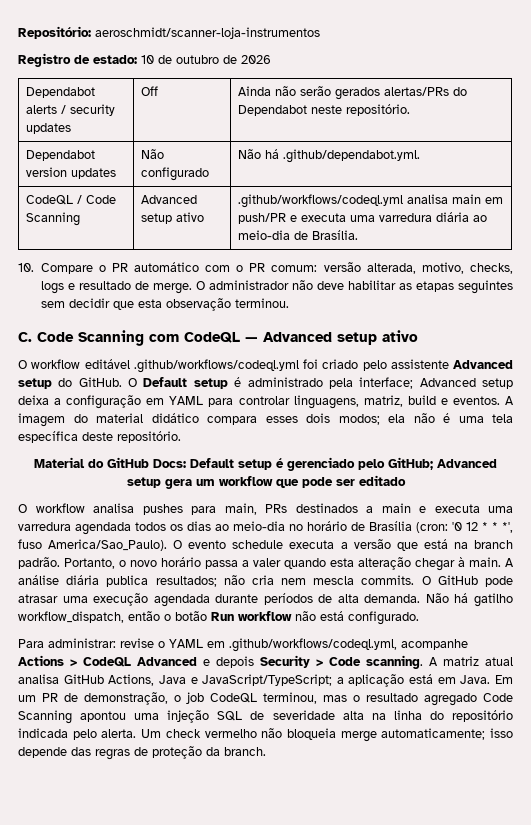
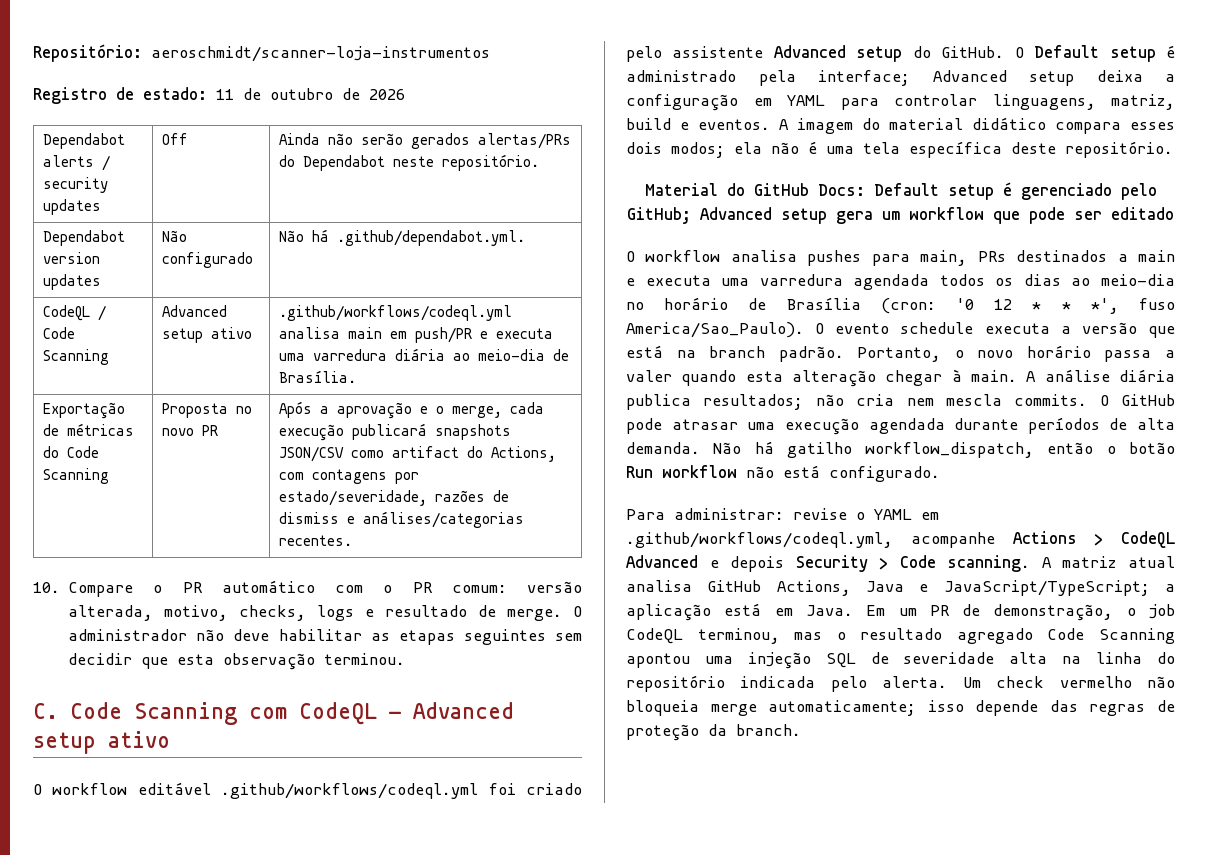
[141,55,154,64] 10 -> [216,89,234,100] 11
(359, 235) none -> [43,402,126,419] [43,423,135,436] [43,446,100,458] [43,468,110,484] [162,403,253,418] [162,425,219,436] [279,401,545,419] [279,423,512,441] [279,446,557,462] [279,469,420,484] [279,490,510,506] [279,511,525,528] [279,535,353,546] // Exportação de métricas do Code Scanning | Proposta no novo PR | Após a aprovação e o merge, cada execução publicará snapshots JSON/CSV como artifact do Actions, com contagens por estado/severidade, razões de dismiss e análises/categorias recentes.

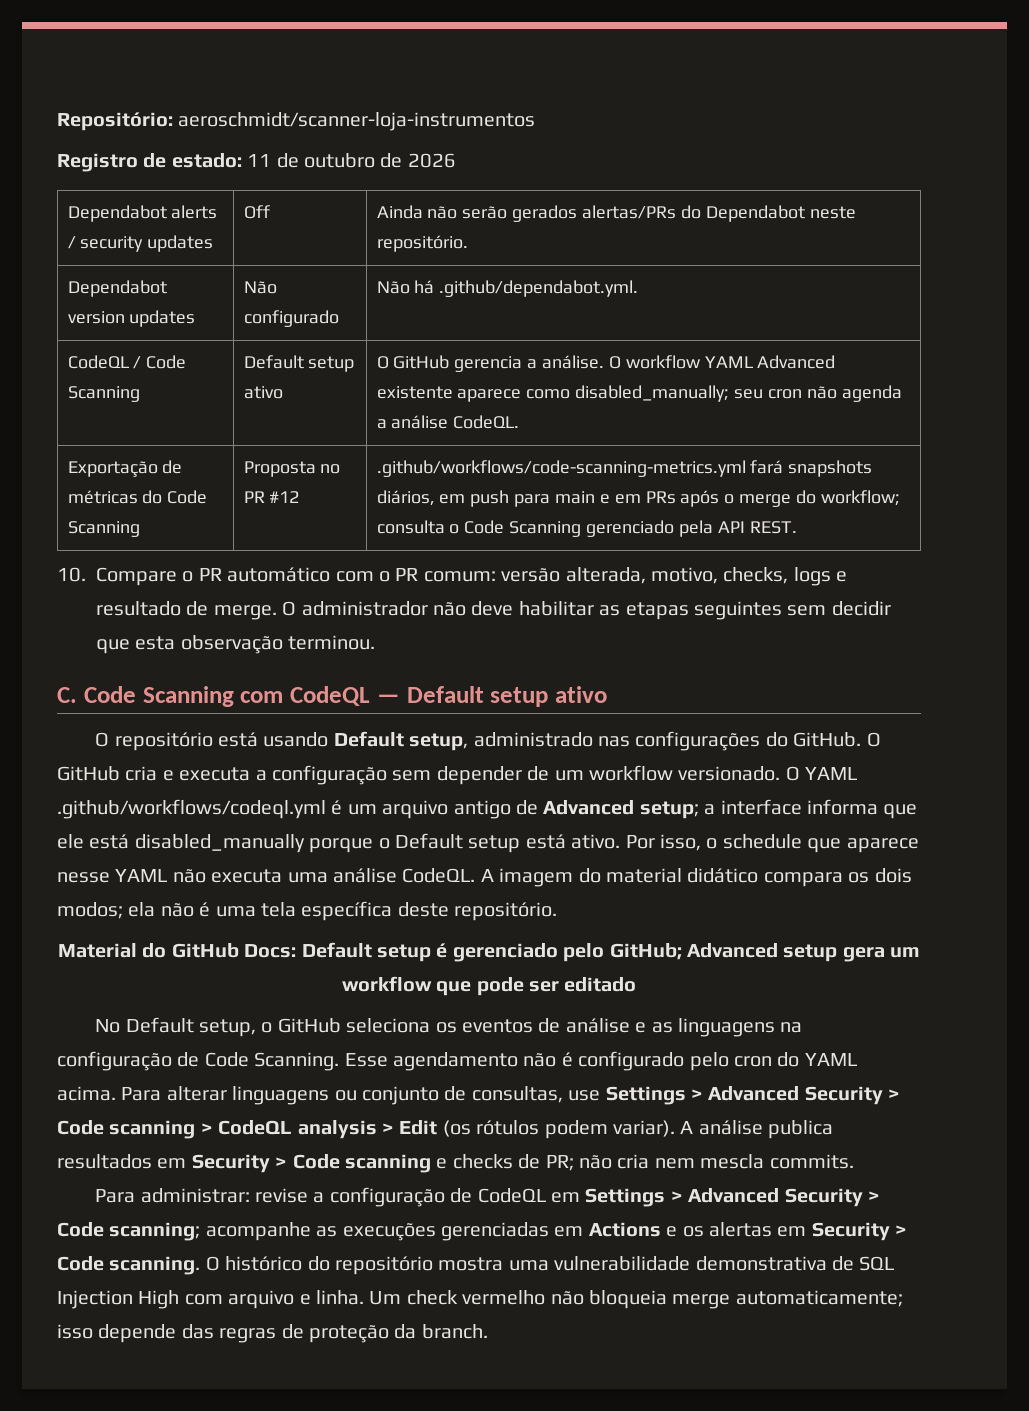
[162,305,228,317] Advanced -> [243,355,304,369] Default
[279,305,513,321] [279,327,554,343] [279,348,570,361] [279,370,357,383] .github/workflows/codeql.yml analisa main em push/PR e executa uma varredura diária ao meio-dia de Brasília. -> [376,355,836,372] [376,385,902,402] [376,415,520,429] O GitHub gerencia a análise. O workflow YAML Advanced existente aparece como disabled_manually; seu cron não agenda a análise CodeQL.
[162,425,219,436] [279,401,545,419] [279,423,512,441] [279,446,557,462] [279,469,420,484] [279,490,510,506] [279,511,525,528] [279,535,353,546] novo PR | Após a aprovação e o merge, cada execução publicará snapshots JSON/CSV como artifact do Actions, com contagens por estado/severidade, razões de dismiss e análises/categorias recentes. -> [243,491,300,503] [376,460,873,477] [376,490,900,507] [376,520,797,537] PR #12 | .github/workflows/code-scanning-metrics.yml fará snapshots diários, em push para main e em PRs após o merge do workflow; consulta o Code Scanning gerenciado pela API REST.
[413,702,514,719] Advanced -> [406,686,484,703] Default
[52,782,582,799] [626,45,1175,62] [626,70,1175,86] [626,94,1175,111] [626,118,770,130] workflow editável .github/workflows/codeql.yml foi criado pelo assistente Advanced setup do GitHub. O Default setup é administrado pela interface; Advanced setup deixa a configuração em YAML para controlar linguagens, matriz, build e eventos. -> [114,731,881,751] [57,765,858,785] [57,799,918,819] [57,833,919,853] [57,868,476,883] repositório está usando Default setup, administrado nas configurações do GitHub. O GitHub cria e executa a configuração sem depender de um workflow versionado. O YAML .github/workflows/codeql.yml é um arquivo antigo de Advanced setup; a interface informa que ele está disabled_manually porque o Default setup está ativo. Por isso, o schedule que aparece nesse YAML não executa uma análise CodeQL.
[1130,122,1175,130] esses -> [848,872,870,883] os
[626,250,1175,266] [626,274,1175,290] [626,297,1175,314] [626,322,1175,338] [626,345,1175,362] [626,369,1175,387] [626,394,804,410] O workflow analisa pushes para main, PRs destinados a main e executa uma varredura agendada todos os dias ao meio-dia no horário de Brasília (cron: '0 12 * * *', fuso America/Sao_Paulo). O evento schedule executa a versão que está na branch padrão. Portanto, o novo horário passa a valer quando esta alteração chegar à main. A análise diária publica resultados; -> [95,1017,803,1037] [57,1051,857,1071] [57,1086,901,1105] [57,1120,834,1139] [57,1154,574,1173] No Default setup, o GitHub seleciona os eventos de análise e as linguagens na configuração de Code Scanning. Esse agendamento não é configurado pelo cron do YAML acima. Para alterar linguagens ou conjunto de consultas, use Settings > Advanced Security > Code scanning > CodeQL analysis > Edit (os rótulos podem variar). A análise publica resultados em Security > Code scanning e checks de PR;
[1099,394,1175,406] [626,417,1175,435] [626,441,1175,458] [626,465,940,482] [626,508,939,520] [626,531,1175,548] [626,555,1175,572] [626,580,1175,596] [626,603,1175,621] [626,628,1175,644] [626,652,1175,669] [626,675,948,692] O GitHub pode atrasar uma execução agendada durante períodos de alta demanda. Não há gatilho workflow_dispatch, então o botão Run workflow não está configurado. // Para administrar: revise o YAML em .github/workflows/codeql.yml, acompanhe Actions > CodeQL Advanced e depois Security > Code scanning. A matriz atual analisa GitHub Actions, Java e JavaScript/TypeScript; a aplicação está em Java. Em um PR de demonstração, o job CodeQL terminou, mas o resultado agregado Code Scanning apontou uma injeção SQL de severidade alta na linha do repositório indicada pelo alerta. -> [95,1187,880,1207] [57,1222,908,1241] [57,1256,895,1275] [57,1290,364,1309] // Para administrar: revise a configuração de CodeQL em Settings > Advanced Security > Code scanning; acompanhe as execuções gerenciadas em Actions e os alertas em Security > Code scanning. O histórico do repositório mostra uma vulnerabilidade demonstrativa de SQL Injection High com arquivo e linha.

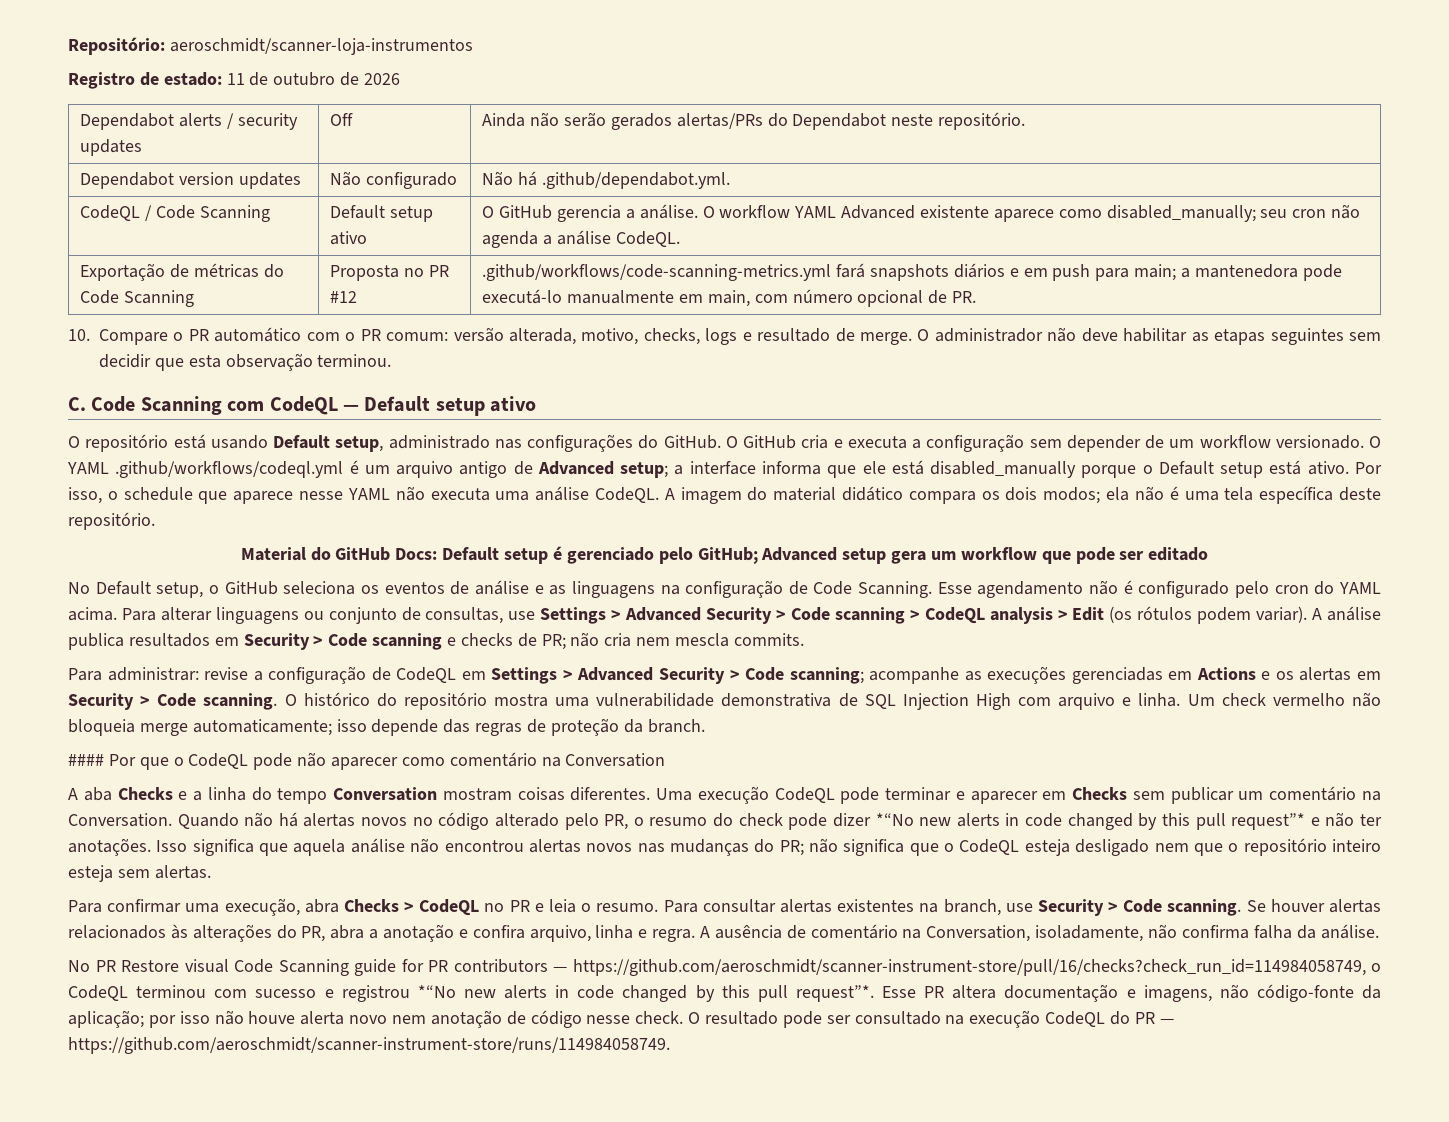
[376,490,435,506] diários, -> [953,263,1019,278] diários e
[554,490,900,507] [376,520,797,537] main e em PRs após o merge do workflow; consulta o Code Scanning gerenciado pela API REST. -> [1134,264,1342,281] [482,289,977,307] main; a mantenedora pode executá-lo manualmente em main, com número opcional de PR.
(488, 1331) none -> [68,752,666,770] [68,786,1381,804] [68,812,1382,830] [68,838,1381,856] [68,865,211,882] [68,898,1382,916] [68,924,1379,942] [68,959,1381,976] [68,984,1381,1002] [68,1010,1174,1028] [68,1037,670,1054] // #### Por que o CodeQL pode não aparecer como comentário na Conversation // A aba Checks e a linha do tempo Conversation mostram coisas diferentes. Uma execução CodeQL pode terminar e aparecer em Checks sem publicar um comentário na Conversation. Quando não há alertas novos no código alterado pelo PR, o resumo do check pode dizer *“No new alerts in code changed by this pull request”* e não ter anotações. Isso significa que aquela análise não encontrou alertas novos nas mudanças do PR; não significa que o CodeQL esteja desligado nem que o repositório inteiro esteja sem alertas. // Para confirmar uma execução, abra Checks > CodeQL no PR e leia o resumo. Para consultar alertas existentes na branch, use Security > Code scanning. Se houver alertas relacionados às alterações do PR, abra a anotação e confira arquivo, linha e regra. A ausência de comentário na Conversation, isoladamente, não confirma falha da análise. // No PR Restore visual Code Scanning guide for PR contributors — https://github.com/aeroschmidt/scanner-instrument-store/pull/16/checks?check_run_id=114984058749, o CodeQL terminou com sucesso e registrou *“No new alerts in code changed by this pull request”*. Esse PR altera documentação e imagens, não código-fonte da aplicação; por isso não houve alerta novo nem anotação de código nesse check. O resultado pode ser consultado na execução CodeQL do PR — https://github.com/aeroschmidt/scanner-instrument-store/runs/114984058749.

